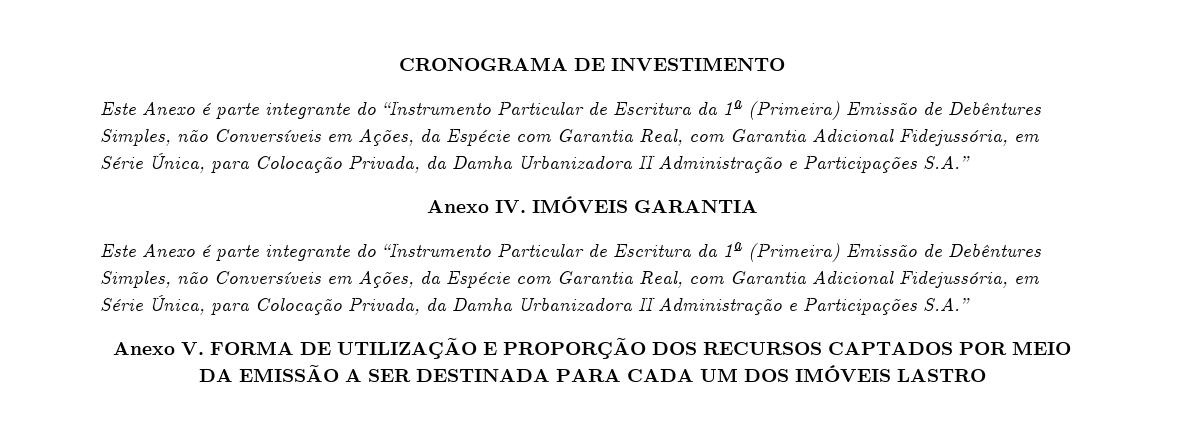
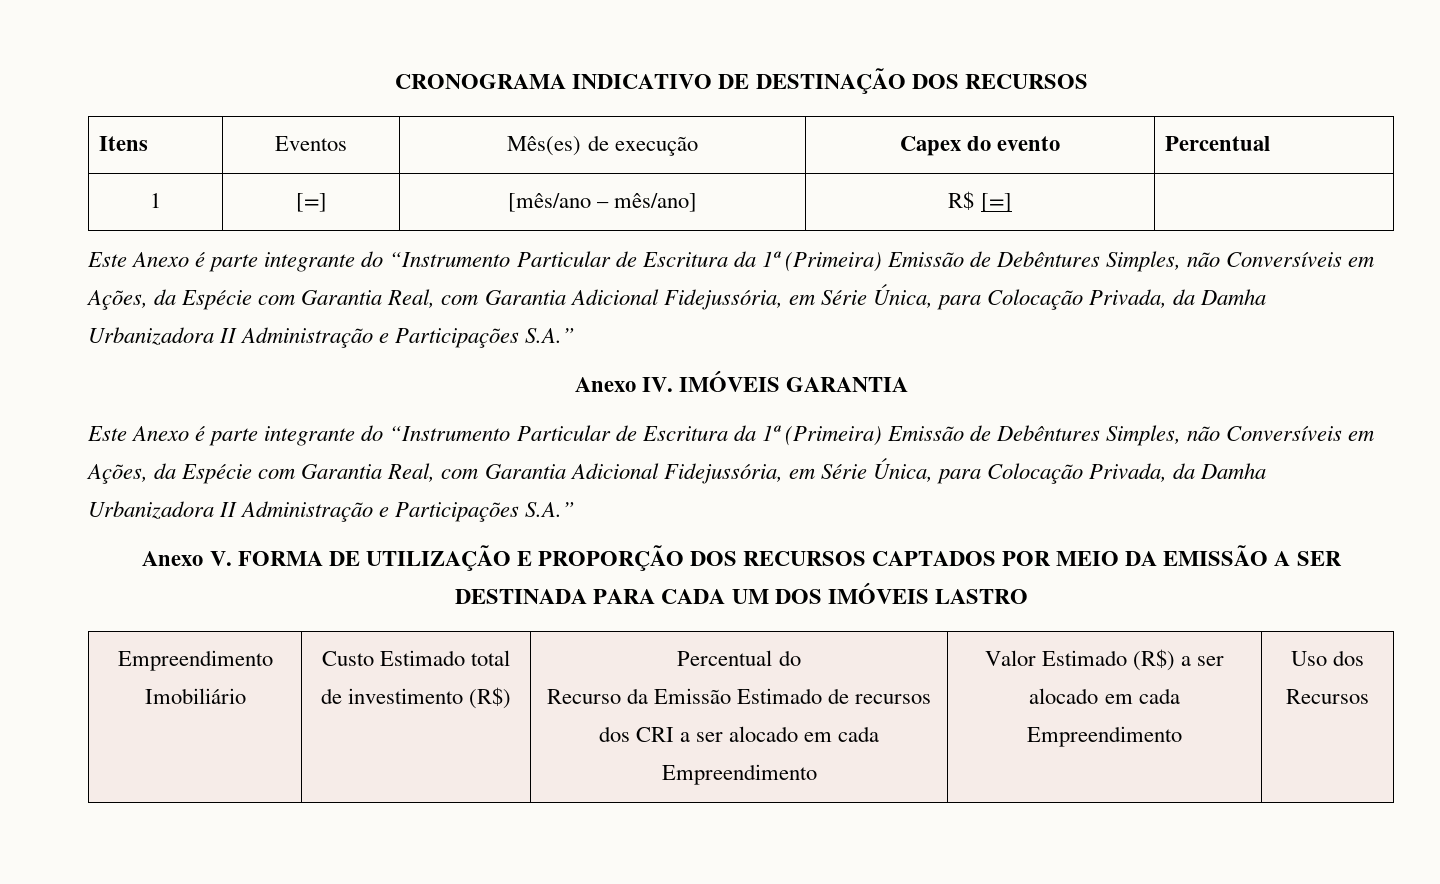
[574,57,785,71] DE INVESTIMENTO -> [572,68,1088,94] [98,136,148,151] [275,136,347,151] [507,135,698,156] [899,136,1061,156] [1164,136,1270,151] [150,193,161,208] [295,193,327,212] [507,193,698,212] [948,191,1012,212] INDICATIVO DE DESTINAÇÃO DOS RECURSOS // Itens | Eventos | Mês(es) de execução | Capex do evento | Percentual // 1 | [=] | [mês/ano – mês/ano] | R$ [=] |
(986, 375) none -> [117,650,273,671] [144,688,246,704] [321,650,511,666] [320,687,512,709] [677,650,801,666] [546,688,932,704] [598,726,880,742] [661,764,817,785] [984,649,1225,671] [1029,688,1180,704] [1027,726,1182,747] [1290,650,1365,666] [1286,689,1369,704] // Empreendimento Imobiliário | Custo Estimado total de investimento (R$) | Percentual do // Recurso da Emissão Estimado de recursos dos CRI a ser alocado em cada Empreendimento | Valor Estimado (R$) a ser alocado em cada Empreendimento | Uso dos Recursos

